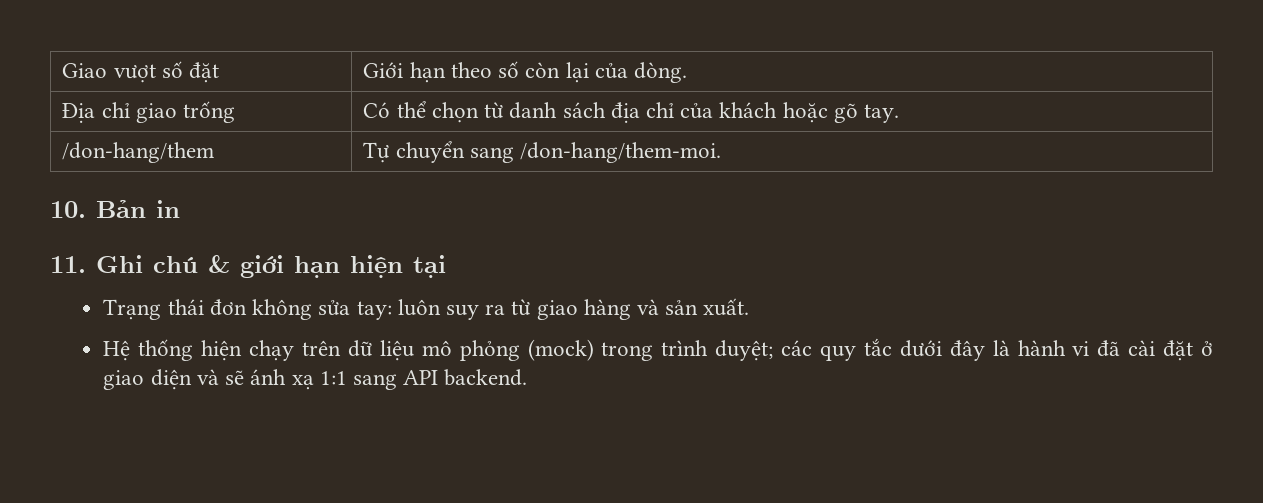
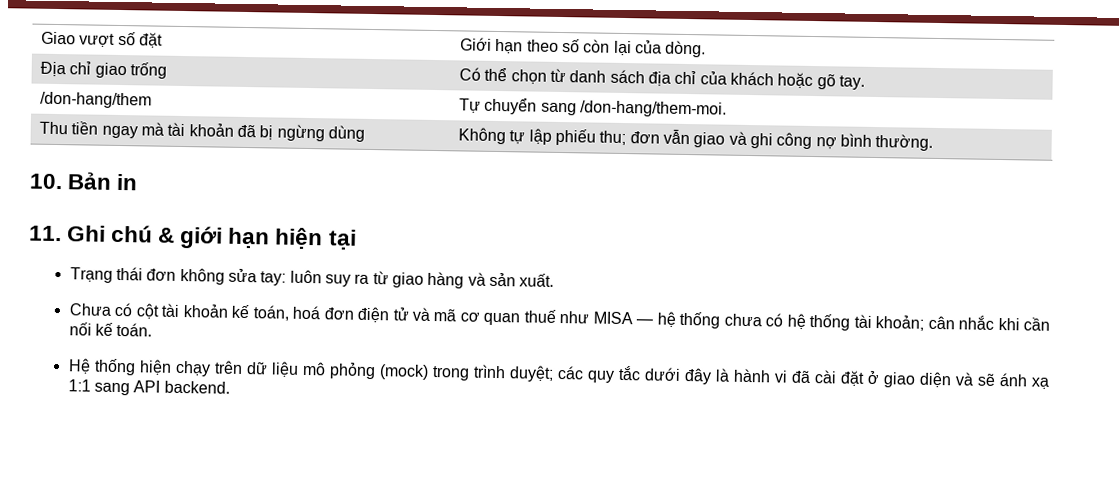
(722, 152) none -> [39,121,365,142] [458,127,934,151] // Thu tiền ngay mà tài khoản đã bị ngừng dùng | Không tự lập phiếu thu; đơn vẫn giao và ghi công nợ bình thường.
(750, 307) none -> [68,302,1050,331] [68,322,153,337] // Chưa có cột tài khoản kế toán, hoá đơn điện tử và mã cơ quan thuế như MISA — hệ thống chưa có hệ thống tài khoản; cân nhắc khi cần nối kế toán.

